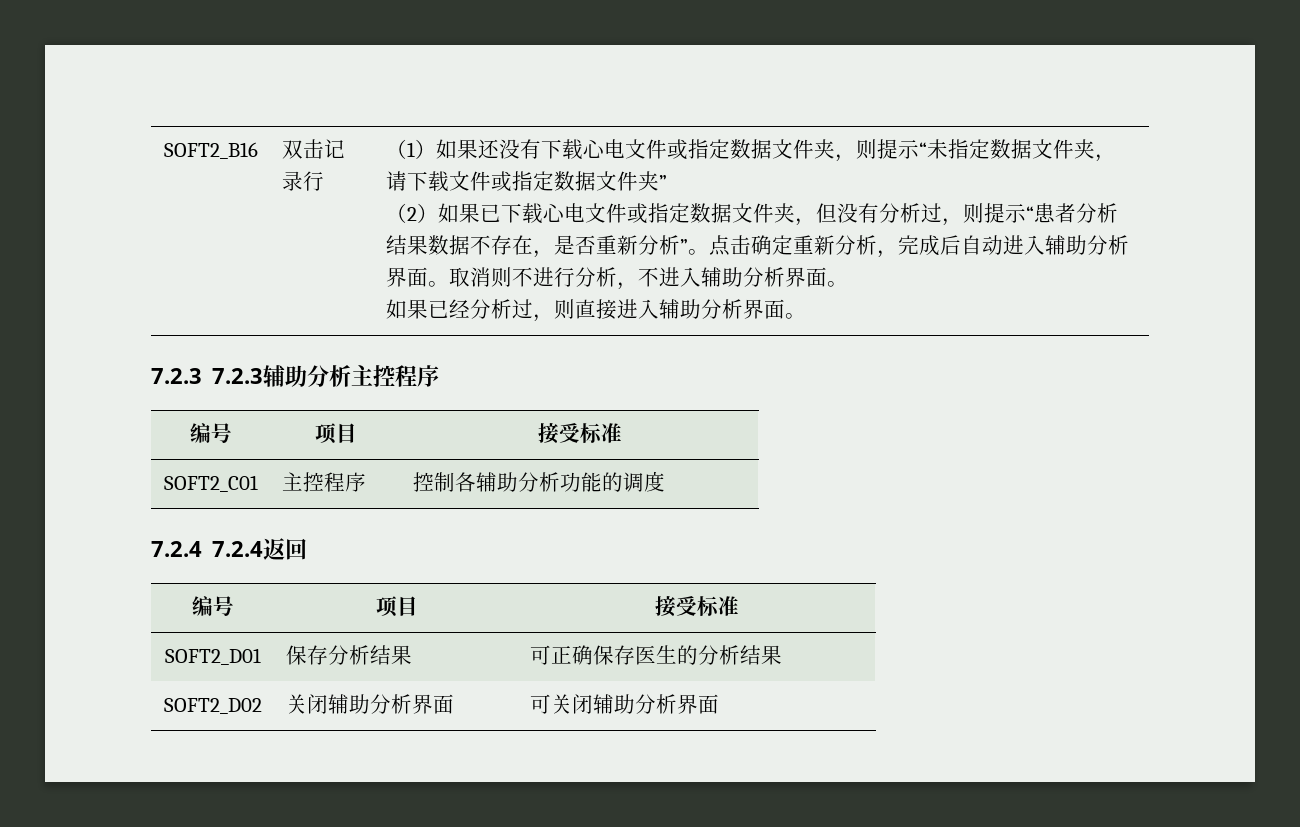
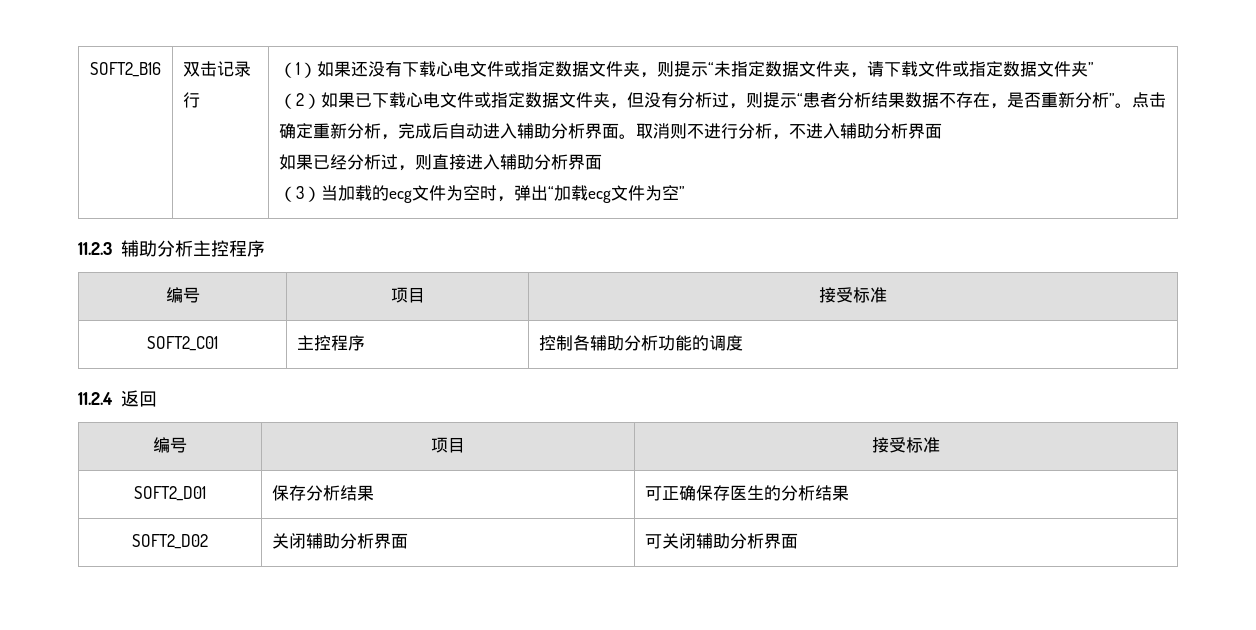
[827,281,849,287] 。 -> (943, 131) none
[785,313,807,319] [151,368,264,384] 。 // 7.2.3 7.2.3 -> [279,185,686,203] [78,242,112,255] // （3）当加载的ecg文件为空时，弹出“加载ecg文件为空” // 11.2.3
[151,541,264,557] 7.2.4 7.2.4 -> [78,392,113,405] 11.2.4

